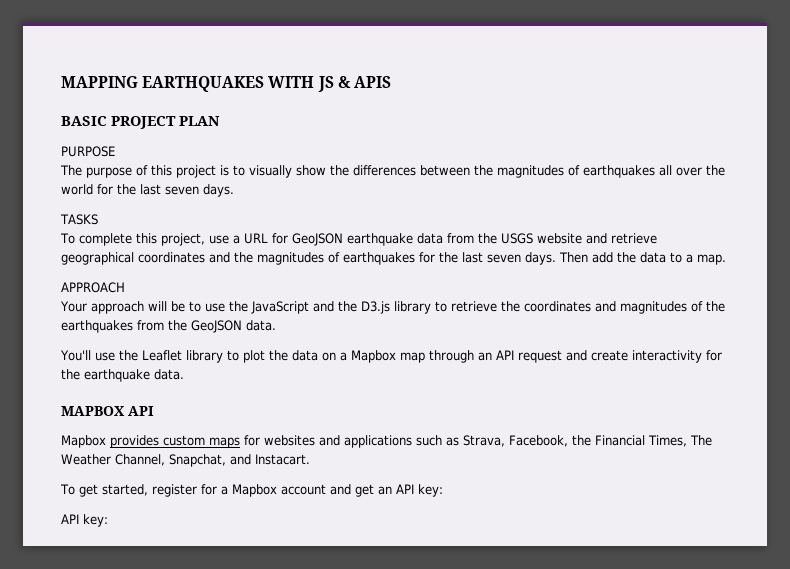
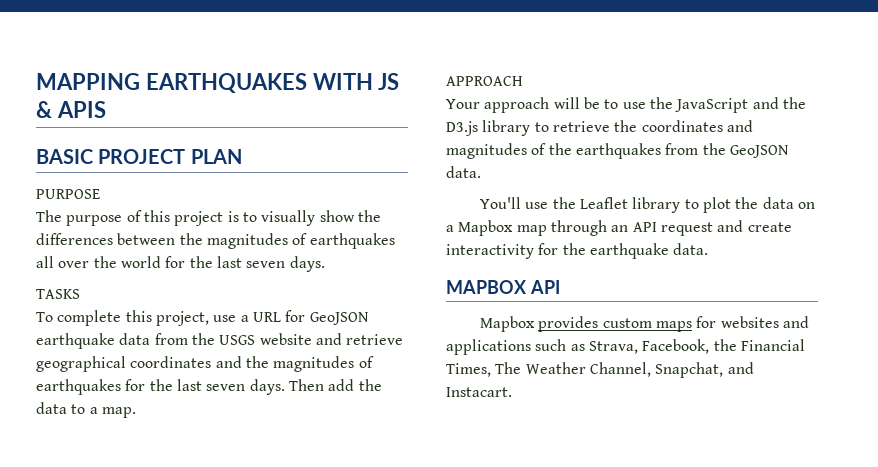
[60,484,443,497] [61,514,108,527] // To get started, register for a Mapbox account and get an API key: // API key: -> (512, 392) none

